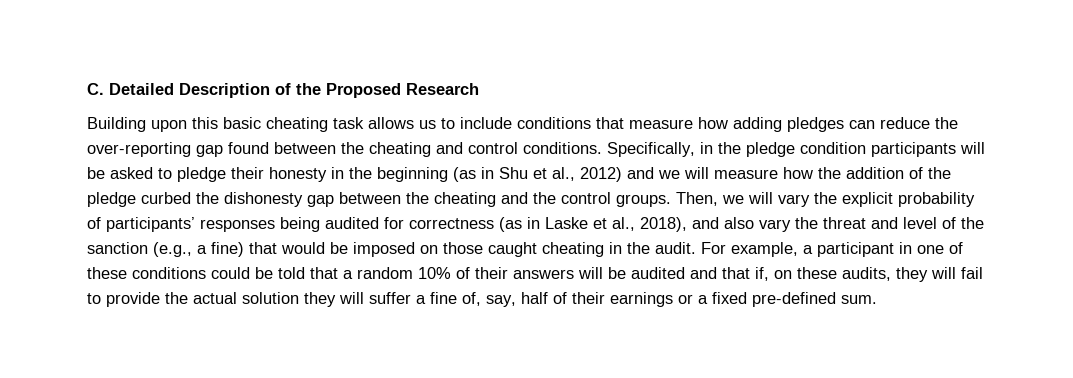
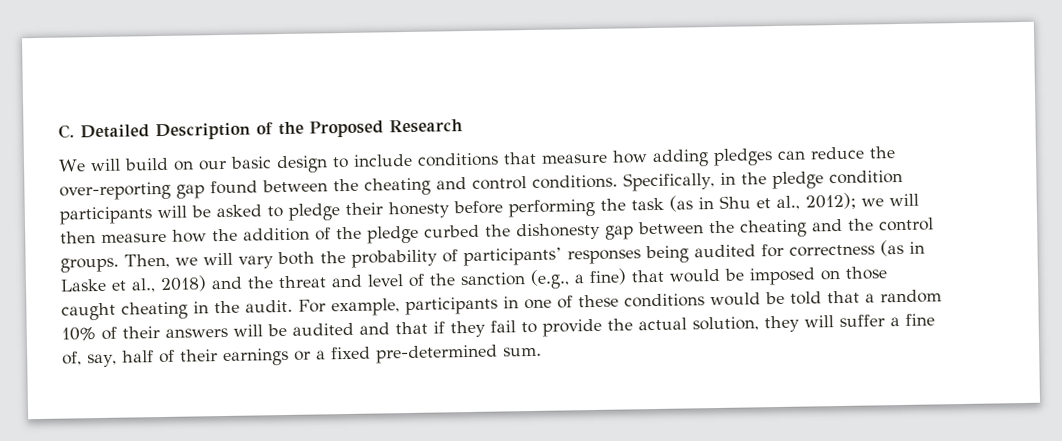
[87,117,436,132] Building upon this basic cheating task allows us -> [58,155,328,174] We will build on our basic design
[331,167,448,182] in the beginning -> [453,197,664,218] before performing the task
[580,167,709,182] 2012) and we will -> [805,192,919,210] [60,231,96,244] 2012); we will then
[814,192,893,207] the explicit -> [277,251,346,266] both the
[640,217,791,232] 2018), and also vary -> [160,275,243,293] 2018) and
[803,242,894,257] a participant -> [405,296,498,316] participants
[211,267,250,279] could -> [710,292,761,307] would
[755,267,956,282] if, on these audits, they will -> [433,320,486,338] if they
[242,292,299,304] solution -> [692,316,759,332] solution,
[752,292,836,307] pre-defined -> [375,344,498,364] pre-determined

